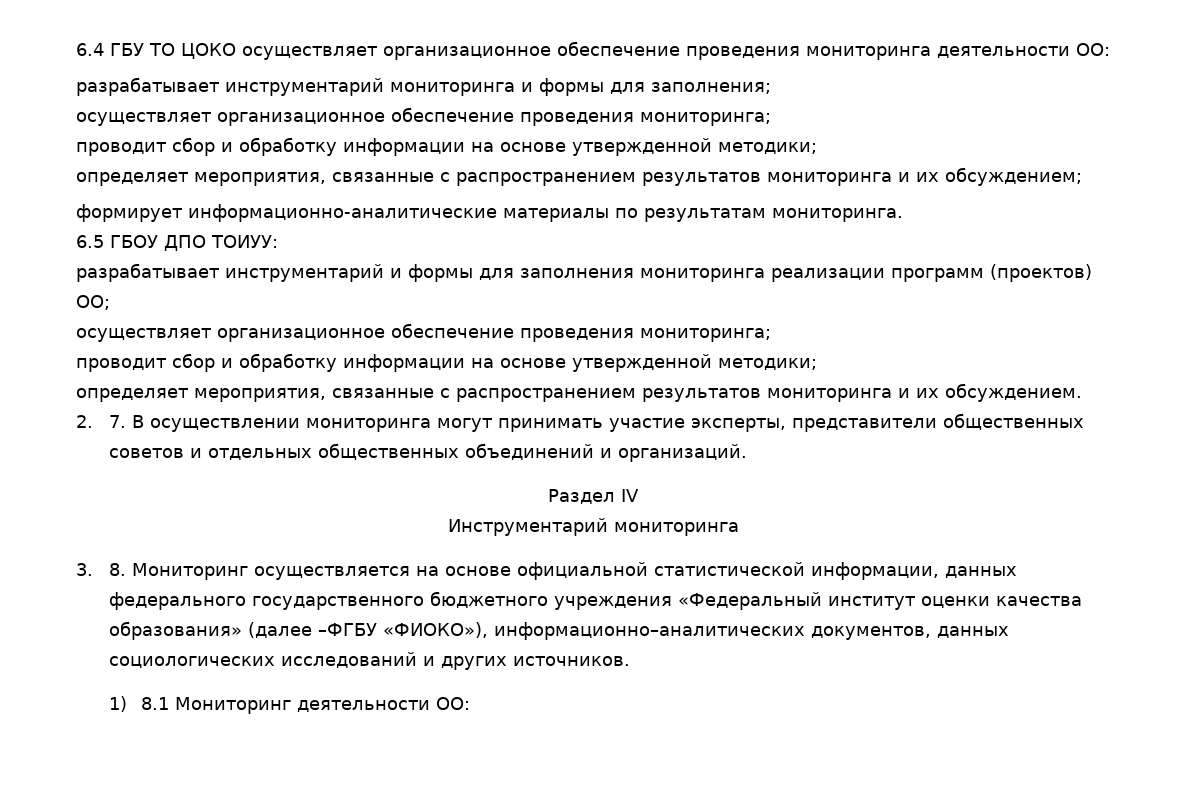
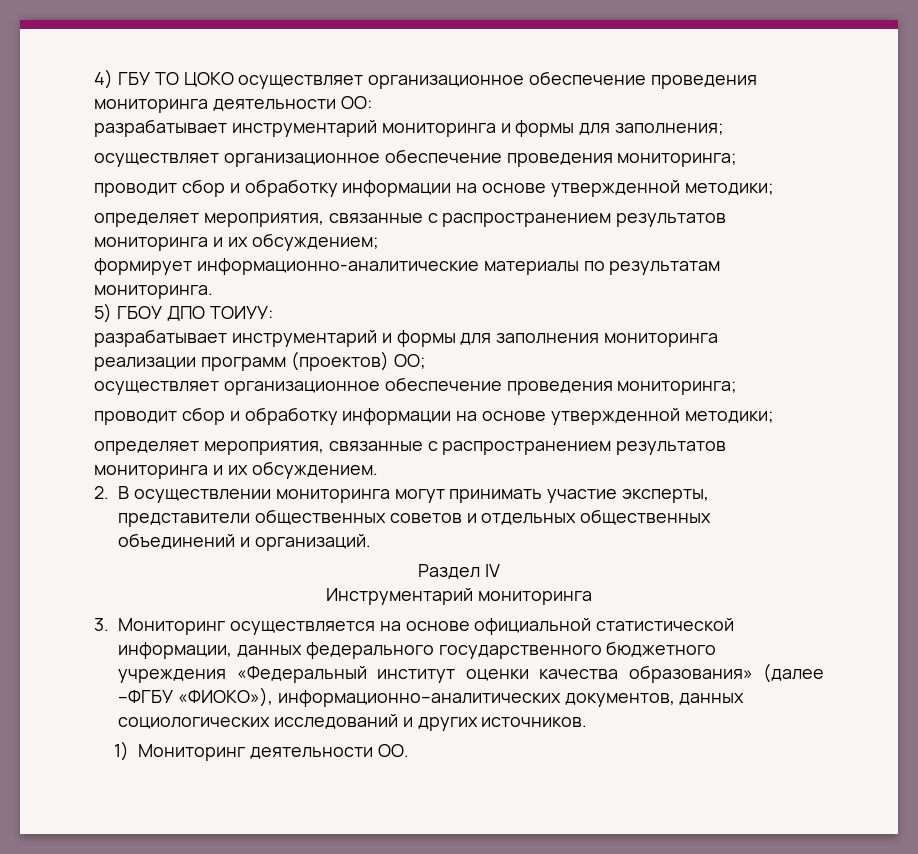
[76,43,104,56] 6.4 -> [94,69,113,89] 4)
[76,235,104,248] 6.5 -> [94,303,112,323] 5)
[108,415,126,428] 7. -> (109, 492) none
[108,563,126,576] 8. -> (109, 624) none
[141,697,170,710] 8.1 -> (130, 751) none
[436,697,471,710] ОО: -> [378,744,410,757] ОО.

